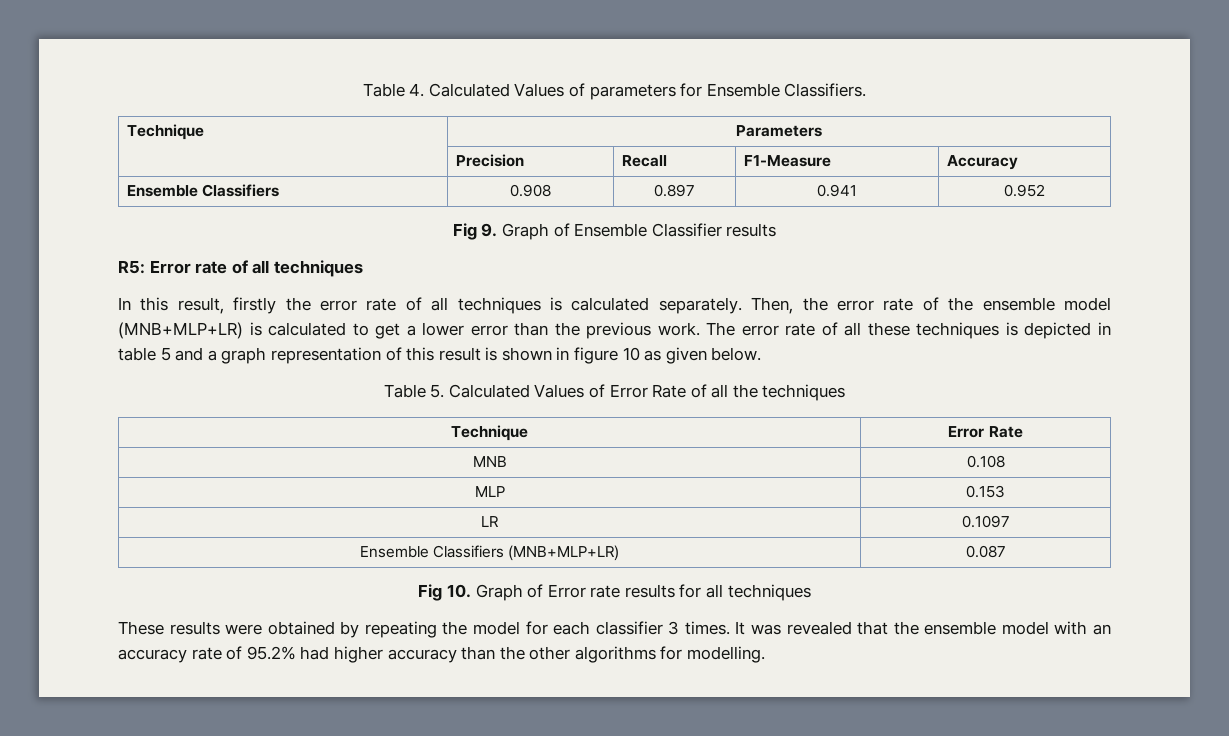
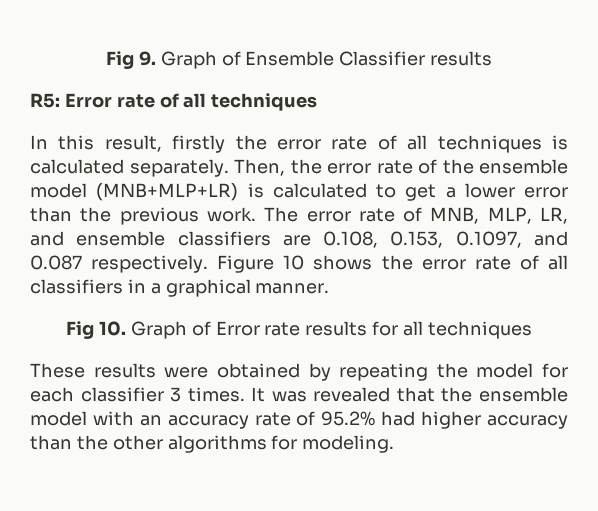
[362,83,867,100] [127,124,205,140] [736,125,822,137] [456,154,525,167] [622,155,668,167] [744,155,832,167] [947,155,1019,170] [127,184,280,197] [510,184,551,197] [654,184,695,197] [817,184,857,197] [1004,184,1045,197] Table 4. Calculated Values of parameters for Ensemble Classifiers. // Technique | Parameters // | Precision | Recall | F1-Measure | Accuracy // Ensemble Classifiers | 0.908 | 0.897 | 0.941 | 0.952 // -> (105, 60) none
[844,322,1111,339] [118,347,762,364] [383,384,846,401] [451,425,528,441] [948,426,1023,438] [472,456,507,467] [966,455,1005,468] [474,486,505,497] [966,485,1005,498] [481,516,499,527] [961,515,1010,528] [359,545,620,561] [965,545,1006,558] all these techniques is depicted in table 5 and a graph representation of this result is shown in figure 10 as given below. // Table 5. Calculated Values of Error Rate of all the techniques // Technique | Error Rate // MNB | 0.108 // MLP | 0.153 // LR | 0.1097 // Ensemble Classifiers (MNB+MLP+LR) | 0.087 -> [430,207,568,224] [30,231,568,248] [30,255,568,273] [30,279,330,297] MNB, MLP, LR, and ensemble classifiers are 0.108, 0.153, 0.1097, and 0.087 respectively. Figure 10 shows the error rate of all classifiers in a graphical manner.
[687,646,766,663] modelling. -> [302,435,395,453] modeling.

